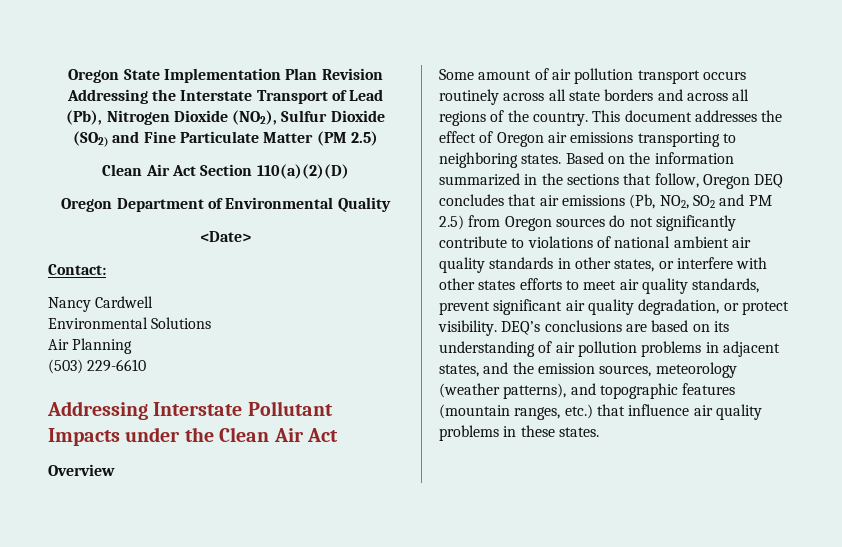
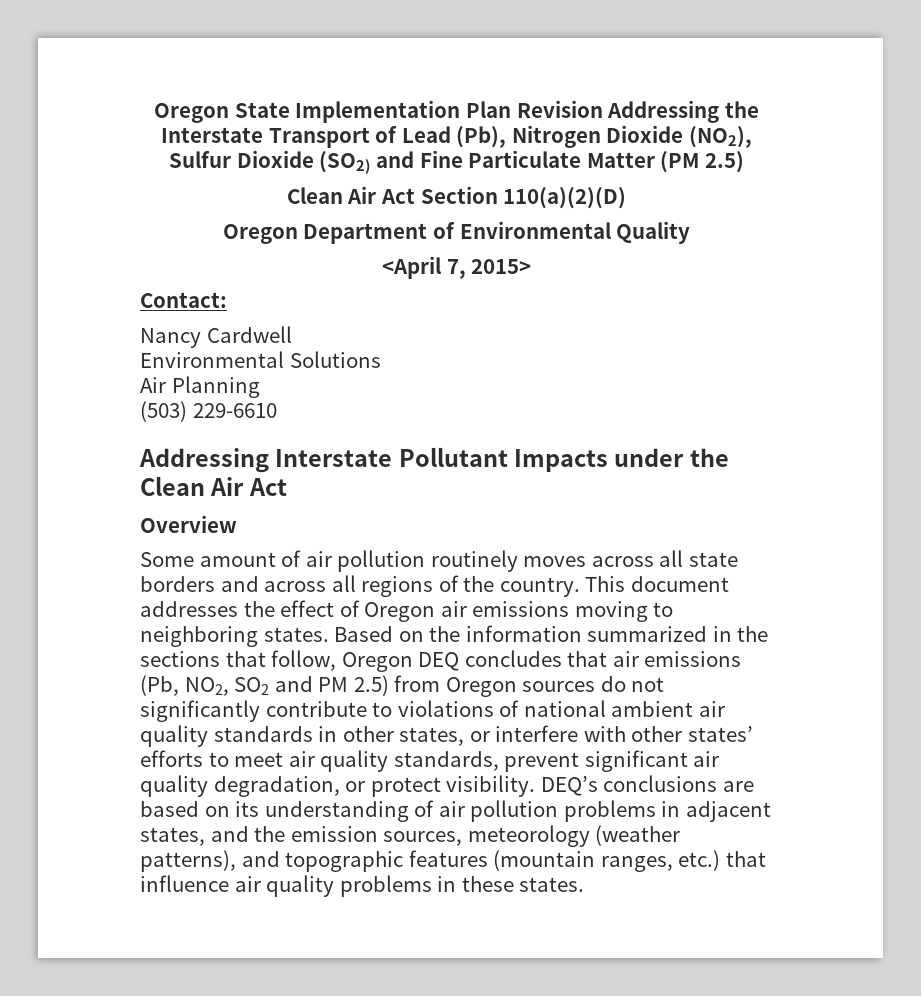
[200,231,251,242] <Date> -> [381,256,532,279] <April 7, 2015>
[637,70,746,84] [439,89,499,105] transport occurs routinely -> [430,550,587,572] routinely moves
[637,132,720,147] transporting -> [574,601,648,622] moving
[478,280,516,290] states -> [687,726,753,742] states’

